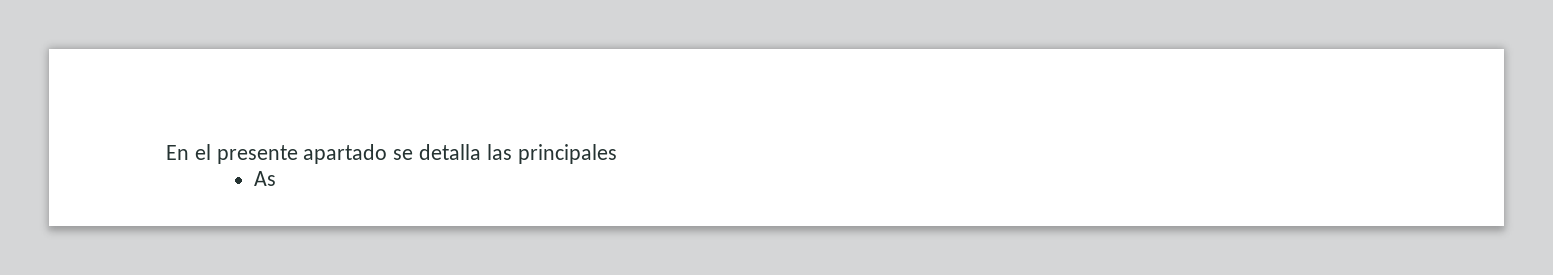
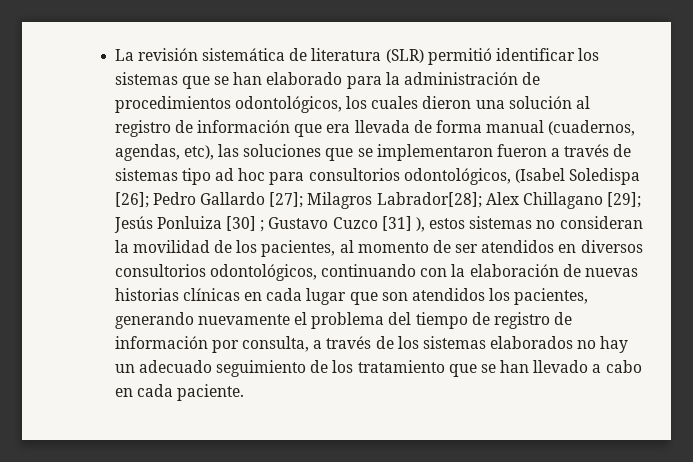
[166,144,617,164] [253,171,276,186] En el presente apartado se detalla las principales // As -> [114,48,600,65] [114,72,541,89] [114,96,590,113] [114,120,636,137] [114,144,632,161] [114,168,641,185] [114,192,642,209] [113,216,643,233] [114,240,643,257] [114,264,638,281] [114,288,589,305] [114,312,573,329] [114,336,629,353] [114,360,642,377] [114,384,244,401] La revisión sistemática de literatura (SLR) permitió identificar los sistemas que se han elaborado para la administración de procedimientos odontológicos, los cuales dieron una solución al registro de información que era llevada de forma manual (cuadernos, agendas, etc), las soluciones que se implementaron fueron a través de sistemas tipo ad hoc para consultorios odontológicos, (Isabel Soledispa [26]; Pedro Gallardo [27]; Milagros Labrador[28]; Alex Chillagano [29]; Jesús Ponluiza [30] ; Gustavo Cuzco [31] ), estos sistemas no consideran la movilidad de los pacientes, al momento de ser atendidos en diversos consultorios odontológicos, continuando con la elaboración de nuevas historias clínicas en cada lugar que son atendidos los pacientes, generando nuevamente el problema del tiempo de registro de información por consulta, a través de los sistemas elaborados no hay un adecuado seguimiento de los tratamiento que se han llevado a cabo en cada paciente.

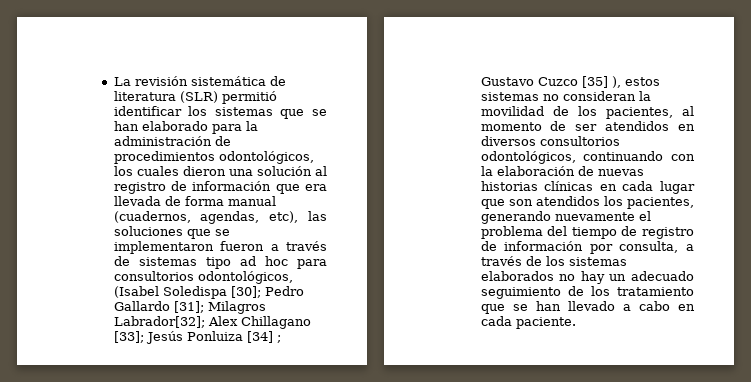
[114,192,149,208] [26]; -> [230,286,261,298] [30];
[269,192,482,209] [27]; Milagros Labrador[28]; -> [173,301,266,314] [113,316,205,328] [31]; Milagros Labrador[32];
[607,192,642,208] [29]; -> [113,331,144,343] [33];
[225,216,256,231] [30] -> [246,331,273,343] [34]
[381,216,412,231] [31] -> [581,76,608,88] [35]

